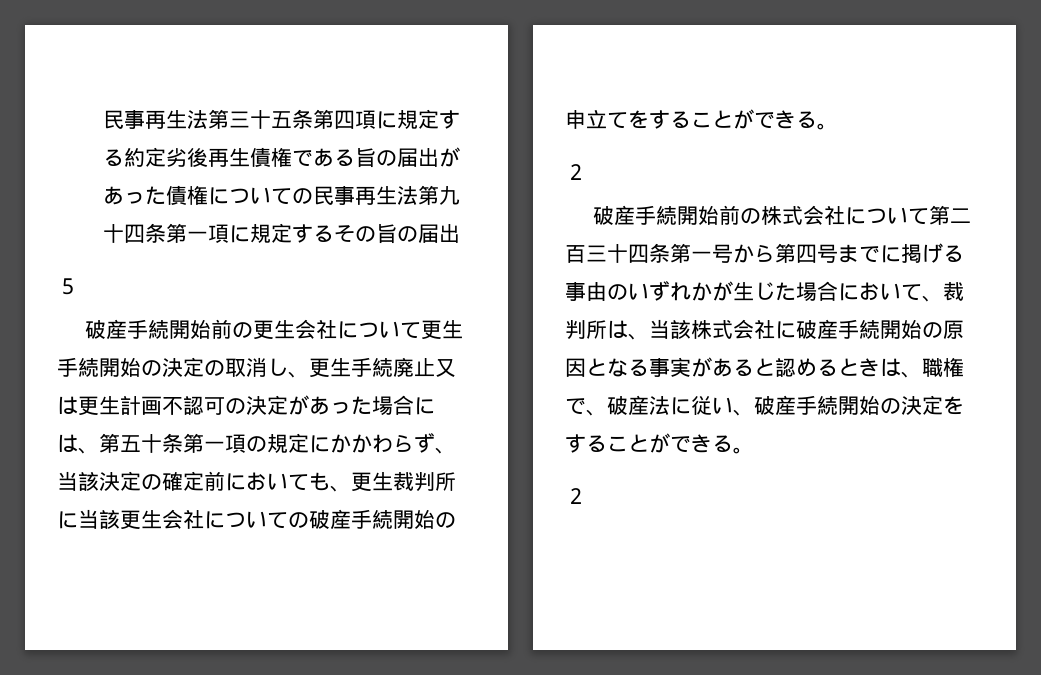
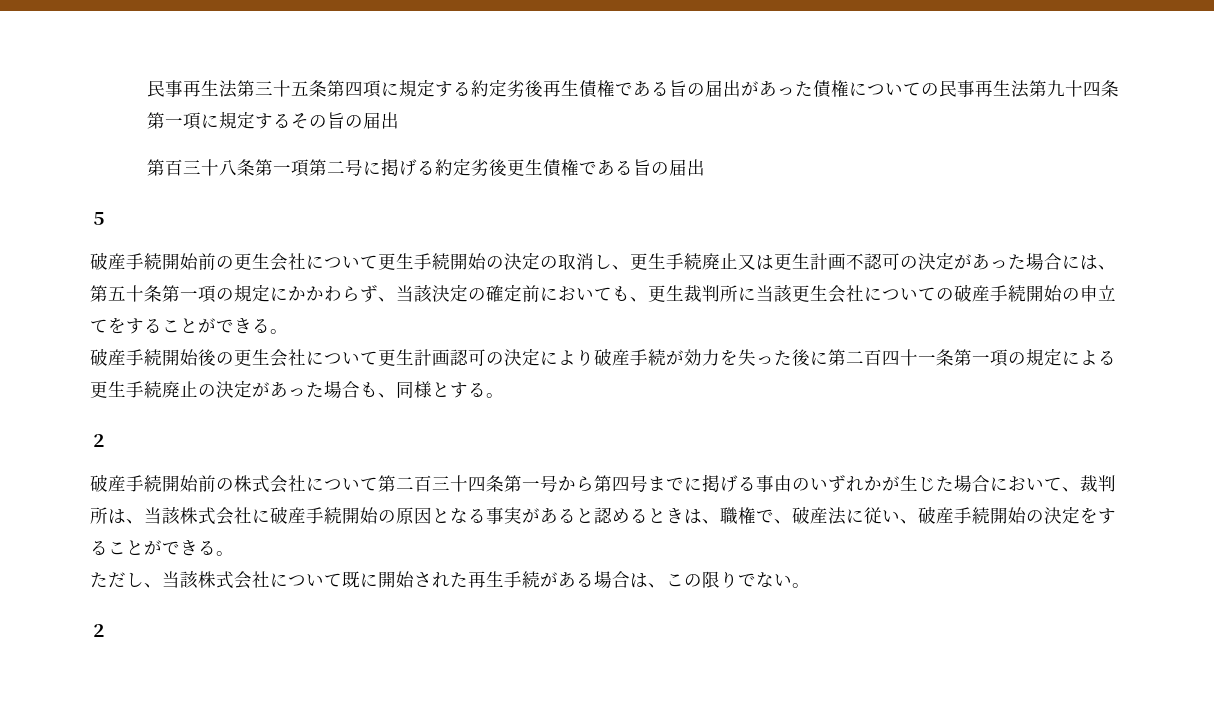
(461, 233) none -> [147,158,706,177] // 第百三十八条第一項第二号に掲げる約定劣後更生債権である旨の届出
(838, 126) none -> [90,348,1116,367] [90,380,504,398] // 破産手続開始後の更生会社について更生計画認可の決定により破産手続が効力を失った後に第二百四十一条第一項の規定による更生手続廃止の決定があった場合も、同様とする。
(754, 450) none -> [90,571,810,589] // ただし、当該株式会社について既に開始された再生手続がある場合は、この限りでない。

